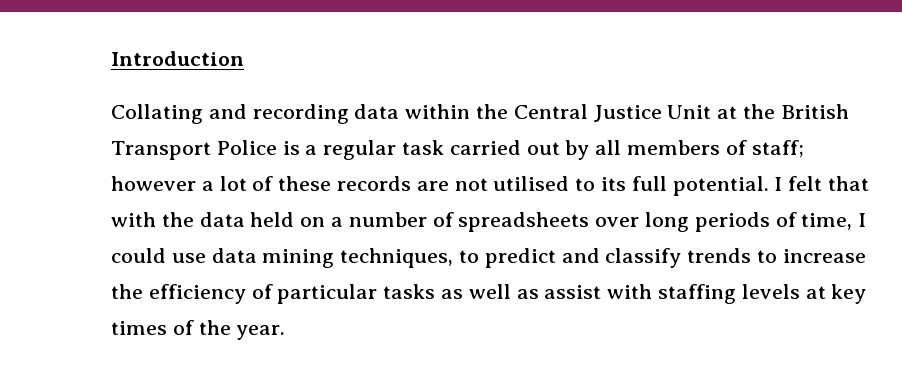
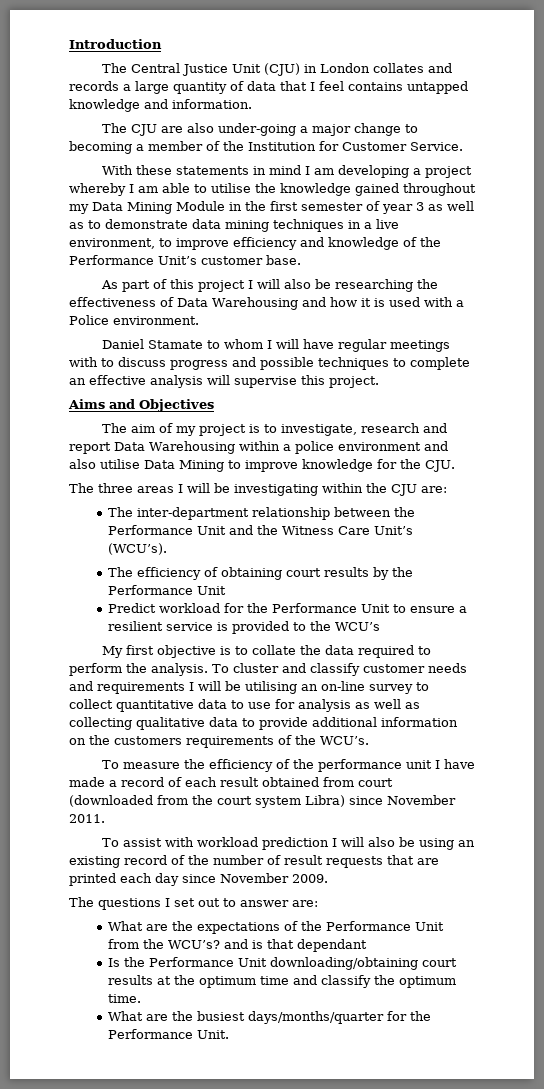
[111,104,849,124] [111,140,804,160] [111,176,870,196] [111,212,867,232] [111,248,866,268] [111,284,867,304] [111,320,286,340] Collating and recording data within the Central Justice Unit at the British Transport Police is a regular task carried out by all members of staff; however a lot of these records are not utilised to its full potential. I felt that with the data held on a number of spreadsheets over long periods of time, I could use data mining techniques, to predict and classify trends to increase the efficiency of particular tasks as well as assist with staffing levels at key times of the year. -> [101,63,452,76] [69,81,468,94] [69,99,252,112] [101,123,418,136] [69,141,463,154] [101,165,472,178] [69,183,476,196] [69,201,474,214] [69,219,399,232] [69,237,441,250] [69,255,301,265] [100,279,438,292] [69,297,464,310] [69,315,199,325] [101,339,450,352] [69,357,470,370] [69,375,379,388] [68,399,214,412] [101,423,447,436] [69,441,448,454] [69,459,455,472] [69,483,447,496] [108,507,416,520] [108,525,414,535] [108,543,168,555] [108,567,414,580] [108,585,227,595] [108,603,468,613] [108,621,381,634] [101,645,431,658] [69,663,467,676] [69,681,429,694] [69,699,420,712] [69,717,458,730] [69,735,369,748] [101,759,475,772] [69,777,393,787] [69,795,456,808] [69,814,105,823] [101,837,475,850] [69,855,439,868] [69,873,328,886] [69,897,318,910] [108,921,445,934] [108,939,368,952] [108,957,458,970] [108,975,457,988] [108,994,142,1003] [108,1011,432,1024] [108,1029,230,1039] The Central Justice Unit (CJU) in London collates and records a large quantity of data that I feel contains untapped knowledge and information. // The CJU are also under-going a major change to becoming a member of the Institution for Customer Service. // With these statements in mind I am developing a project whereby I am able to utilise the knowledge gained throughout my Data Mining Module in the first semester of year 3 as well as to demonstrate data mining techniques in a live environment, to improve efficiency and knowledge of the Performance Unit’s customer base. // As part of this project I will also be researching the effectiveness of Data Warehousing and how it is used with a Police environment. // Daniel Stamate to whom I will have regular meetings with to discuss progress and possible techniques to complete an effective analysis will supervise this project. // Aims and Objectives // The aim of my project is to investigate, research and report Data Warehousing within a police environment and also utilise Data Mining to improve knowledge for the CJU. // The three areas I will be investigating within the CJU are: // The inter-department relationship between the Performance Unit and the Witness Care Unit’s (WCU’s). // The efficiency of obtaining court results by the Performance Unit // Predict workload for the Performance Unit to ensure a resilient service is provided to the WCU’s // My first objective is to collate the data required to perform the analysis. To cluster and classify customer needs and requirements I will be utilising an on-line survey to collect quantitative data to use for analysis as well as collecting qualitative data to provide additional information on the customers requirements of the WCU’s. // To measure the efficiency of the performance unit I have made a record of each result obtained from court (downloaded from the court system Libra) since November 2011. // To assist with workload prediction I will also be using an existing record of the number of result requests that are printed each day since November 2009. // The questions I set out to answer are: // What are the expectations of the Performance Unit from the WCU’s? and is that dependant // Is the Performance Unit downloading/obtaining court results at the optimum time and classify the optimum time. // What are the busiest days/months/quarter for the Performance Unit.

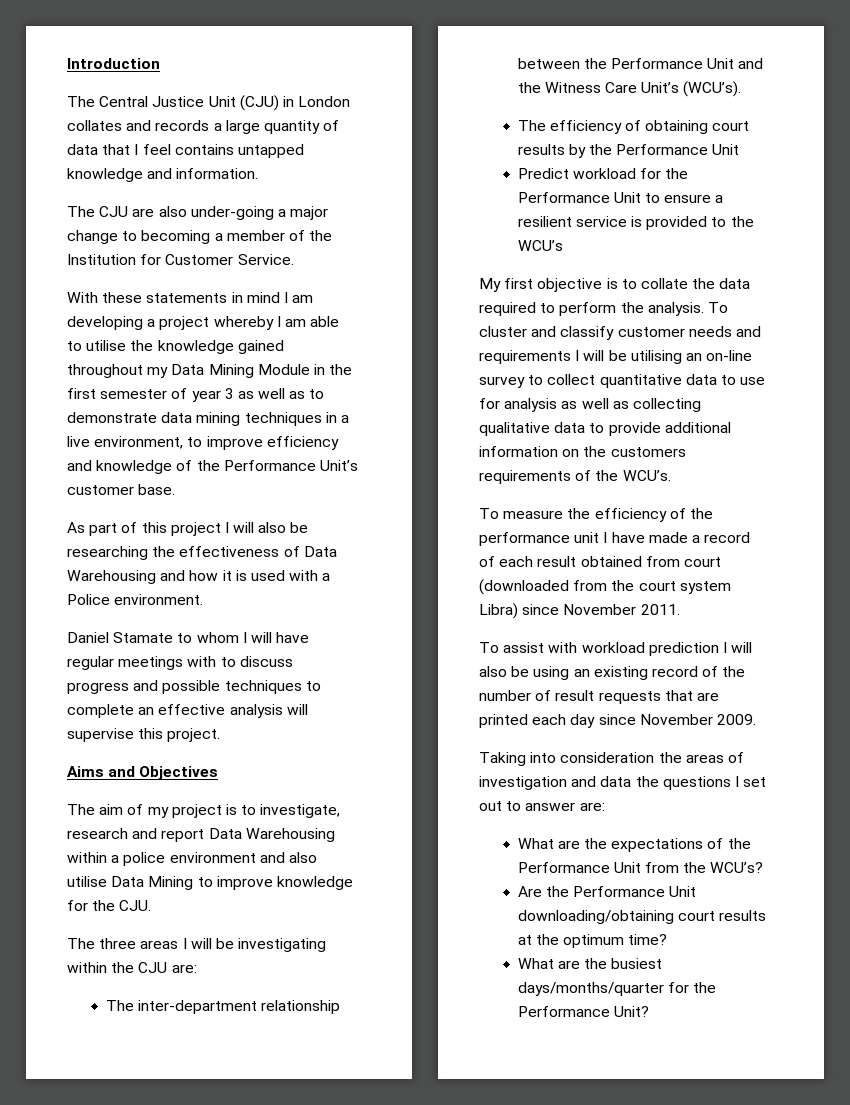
[69,897,94,907] The -> [479,752,744,766] [479,776,659,790] Taking into consideration the areas of investigation and data the
[224,939,368,952] [108,958,121,967] and is that dependant // Is -> [517,886,542,897] // Are
[260,975,457,988] [108,994,142,1003] time and classify the optimum time. -> [628,934,668,945] time?
[197,1030,230,1039] Unit. -> [613,1006,649,1017] Unit?

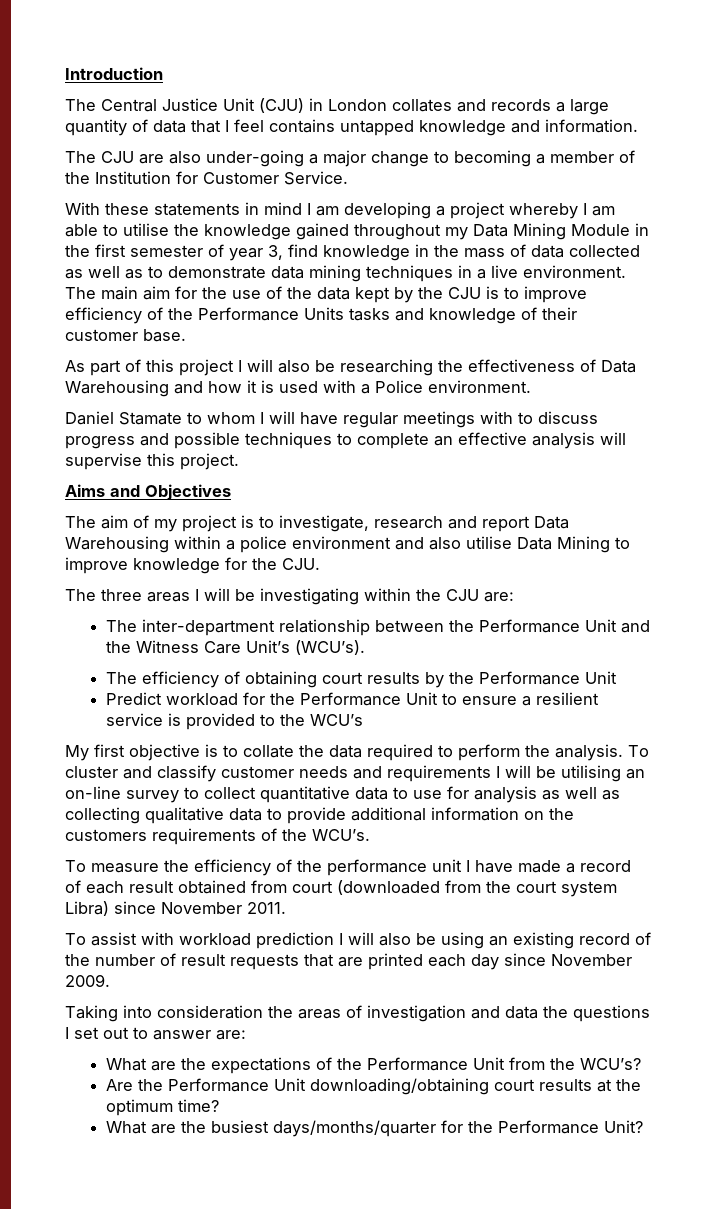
[224,388,234,399] 3 -> [268,244,640,261] 3, find knowledge in the mass of data collected
[94,436,339,450] [67,460,358,474] environment, to improve efficiency and knowledge of the Performance Unit’s -> [523,265,626,278] [65,286,587,303] [65,307,577,324] environment. The main aim for the use of the data kept by the CJU is to improve efficiency of the Performance Units tasks and knowledge of their

